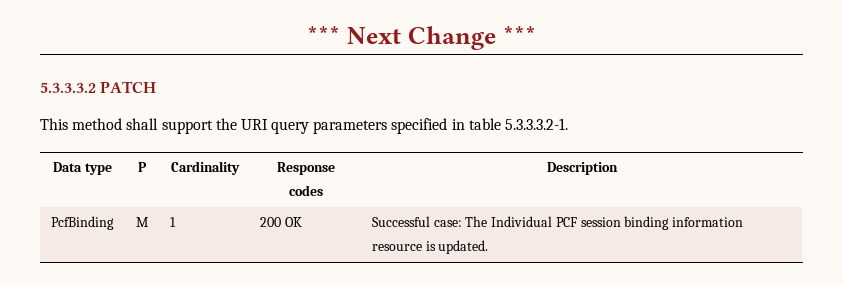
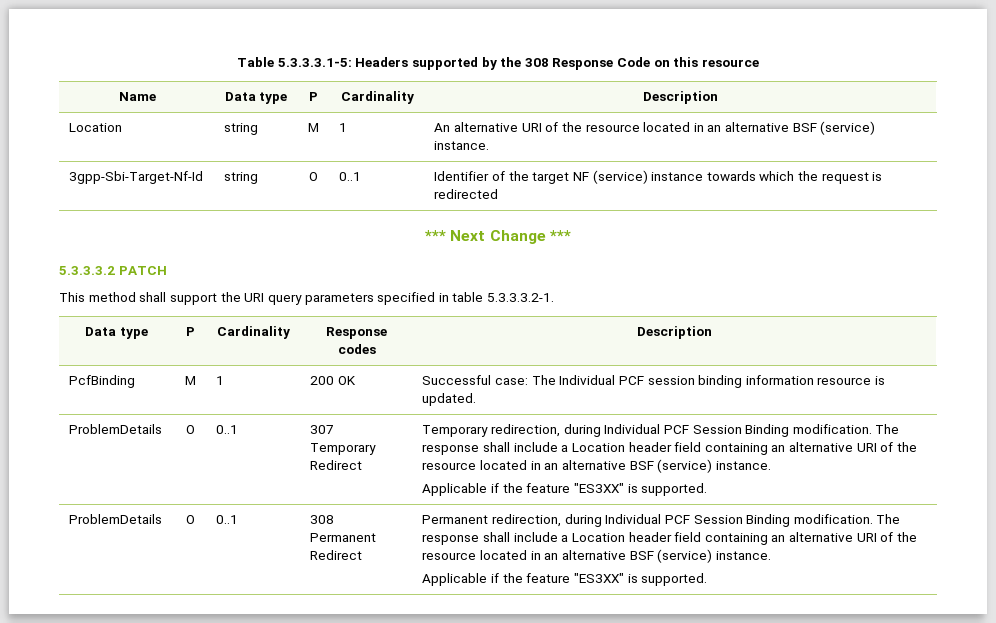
(307, 35) none -> [236,57,760,70] [118,92,156,101] [224,92,288,104] [309,92,318,101] [340,91,414,104] [643,91,718,104] [69,123,123,132] [224,123,259,135] [308,123,319,132] [339,123,348,132] [434,121,876,135] [434,141,490,150] [69,171,204,184] [224,172,259,184] [309,172,318,181] [339,172,362,181] [434,170,883,184] [434,189,499,199] Table 5.3.3.3.1-5: Headers supported by the 308 Response Code on this resource // Name | Data type | P | Cardinality | Description // Location | string | M | 1 | An alternative URI of the resource located in an alternative BSF (service) instance. // 3gpp-Sbi-Target-Nf-Id | string | O | 0..1 | Identifier of the target NF (service) instance towards which the request is redirected //
(489, 247) none -> [69,424,163,434] [185,425,195,434] [216,425,239,434] [310,425,335,434] [310,443,377,455] [310,460,363,470] [422,424,900,437] [422,442,918,455] [422,459,771,473] [422,483,708,496] [69,514,163,524] [185,515,195,524] [216,515,239,524] [310,515,335,524] [310,533,377,542] [310,550,363,560] [422,514,901,527] [422,532,918,545] [422,549,771,563] [422,573,708,586] // ProblemDetails | O | 0..1 | 307 Temporary Redirect | Temporary redirection, during Individual PCF Session Binding modification. The response shall include a Location header field containing an alternative URI of the resource located in an alternative BSF (service) instance. // Applicable if the feature "ES3XX" is supported. // ProblemDetails | O | 0..1 | 308 Permanent Redirect | Permanent redirection, during Individual PCF Session Binding modification. The response shall include a Location header field containing an alternative URI of the resource located in an alternative BSF (service) instance. // Applicable if the feature "ES3XX" is supported.

